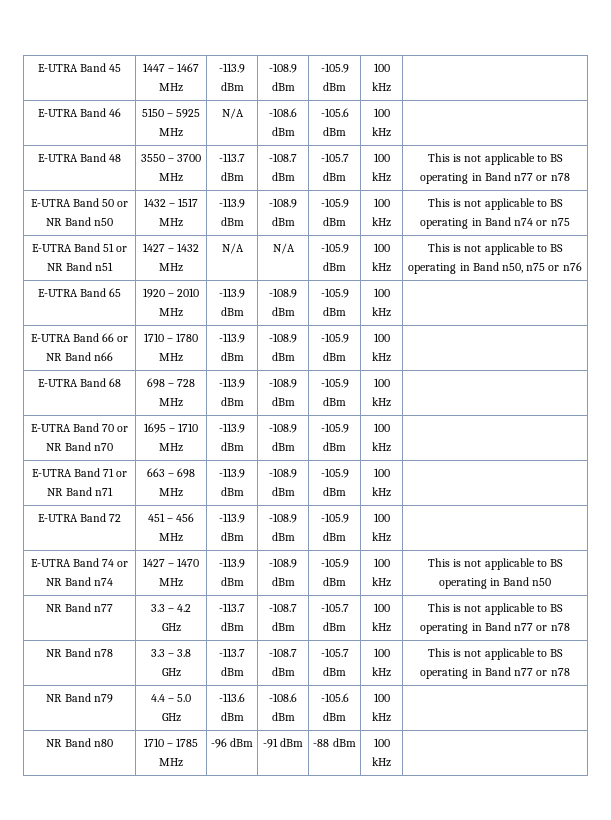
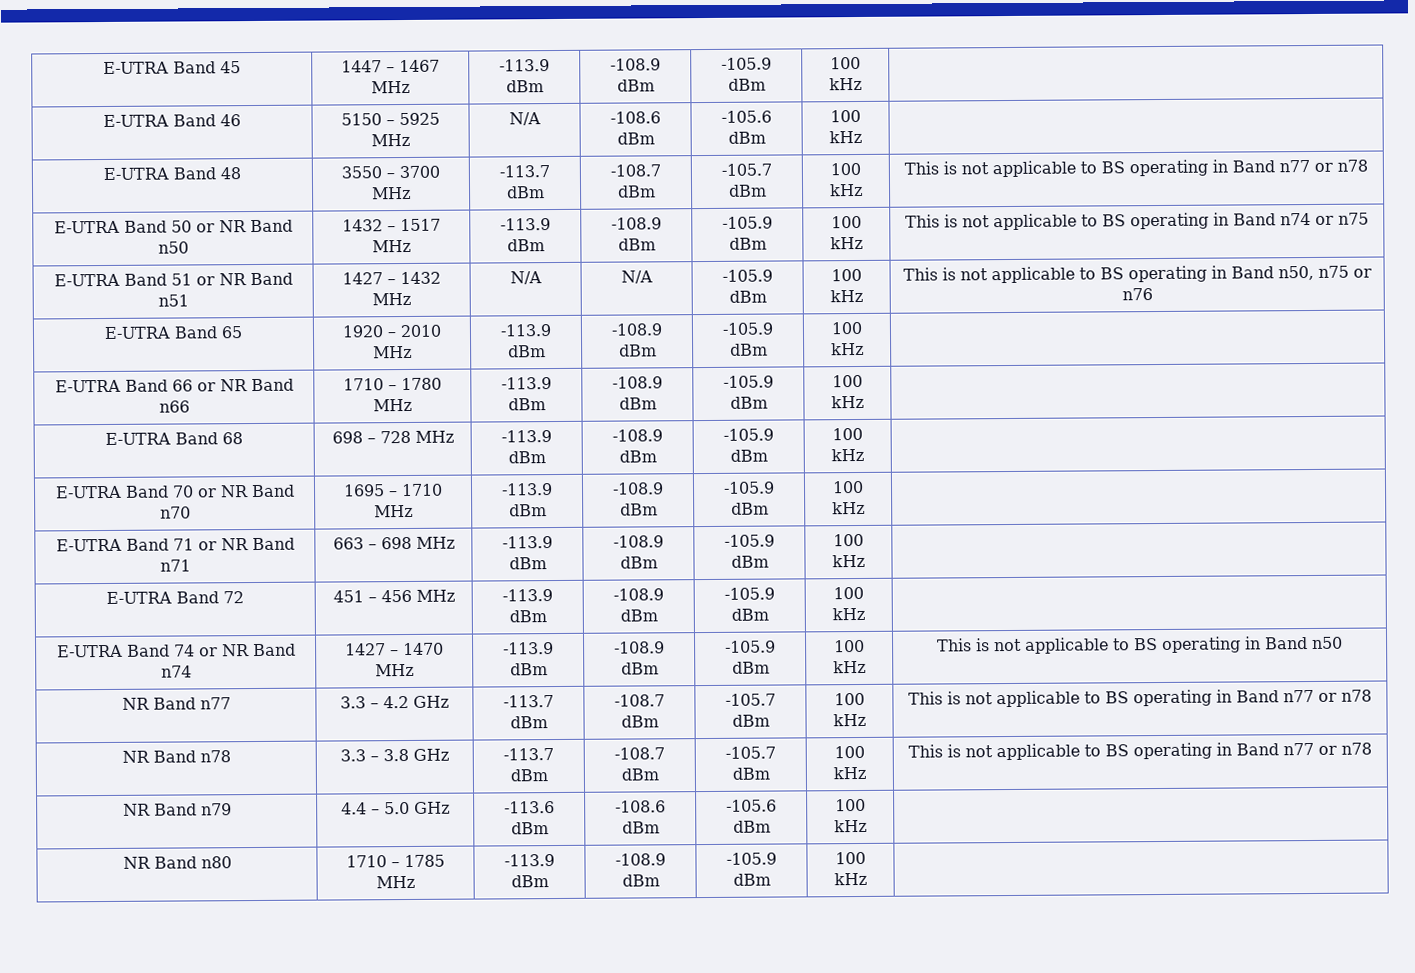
[210,738,254,748] [262,738,304,748] [313,739,330,747] -96 dBm | -91 dBm | -88 -> [504,854,555,867] [510,875,549,888] [615,853,666,866] [621,874,660,887] [726,852,777,865] -113.9 dBm | -108.9 dBm | -105.9

